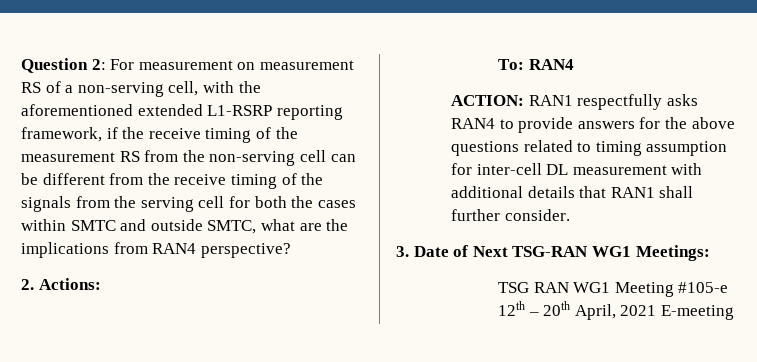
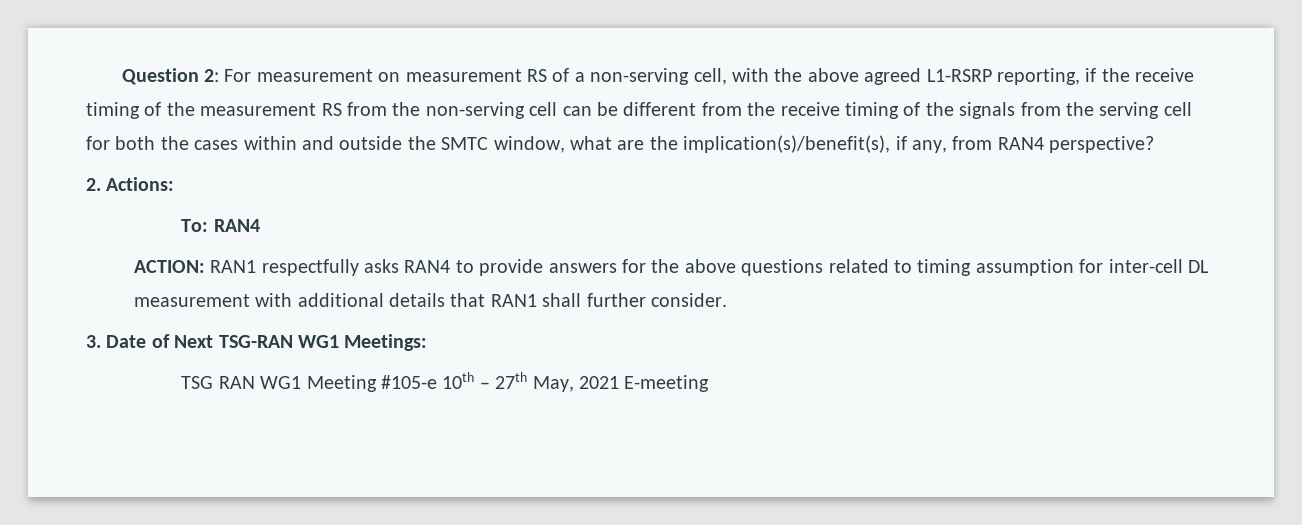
[21,104,343,120] [21,127,102,142] aforementioned extended L1-RSRP reporting framework, -> [807,68,1080,85] above agreed L1-RSRP reporting,
[70,220,116,231] SMTC -> (297, 143) none
[207,219,349,234] [21,242,109,258] SMTC, what are the implications -> [407,135,947,153] the SMTC window, what are the implication(s)/benefit(s), if any,
[498,301,616,320] 12th – 20th April, -> [442,372,574,392] 10th – 27th May,

